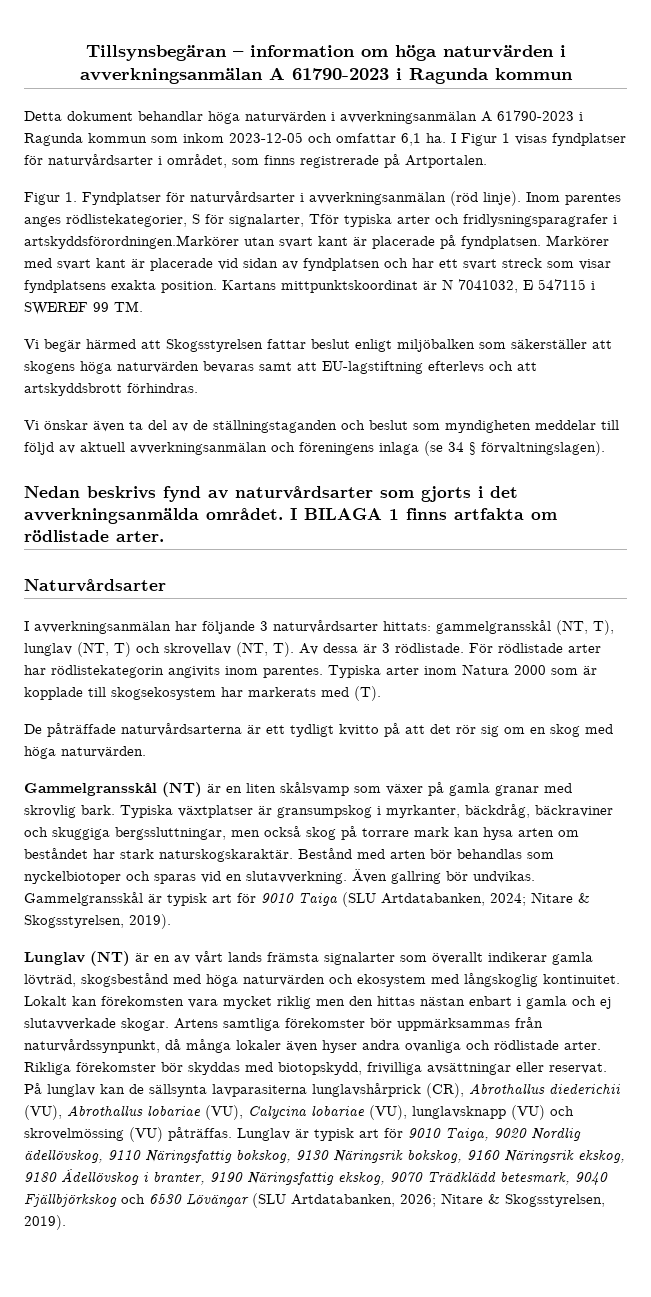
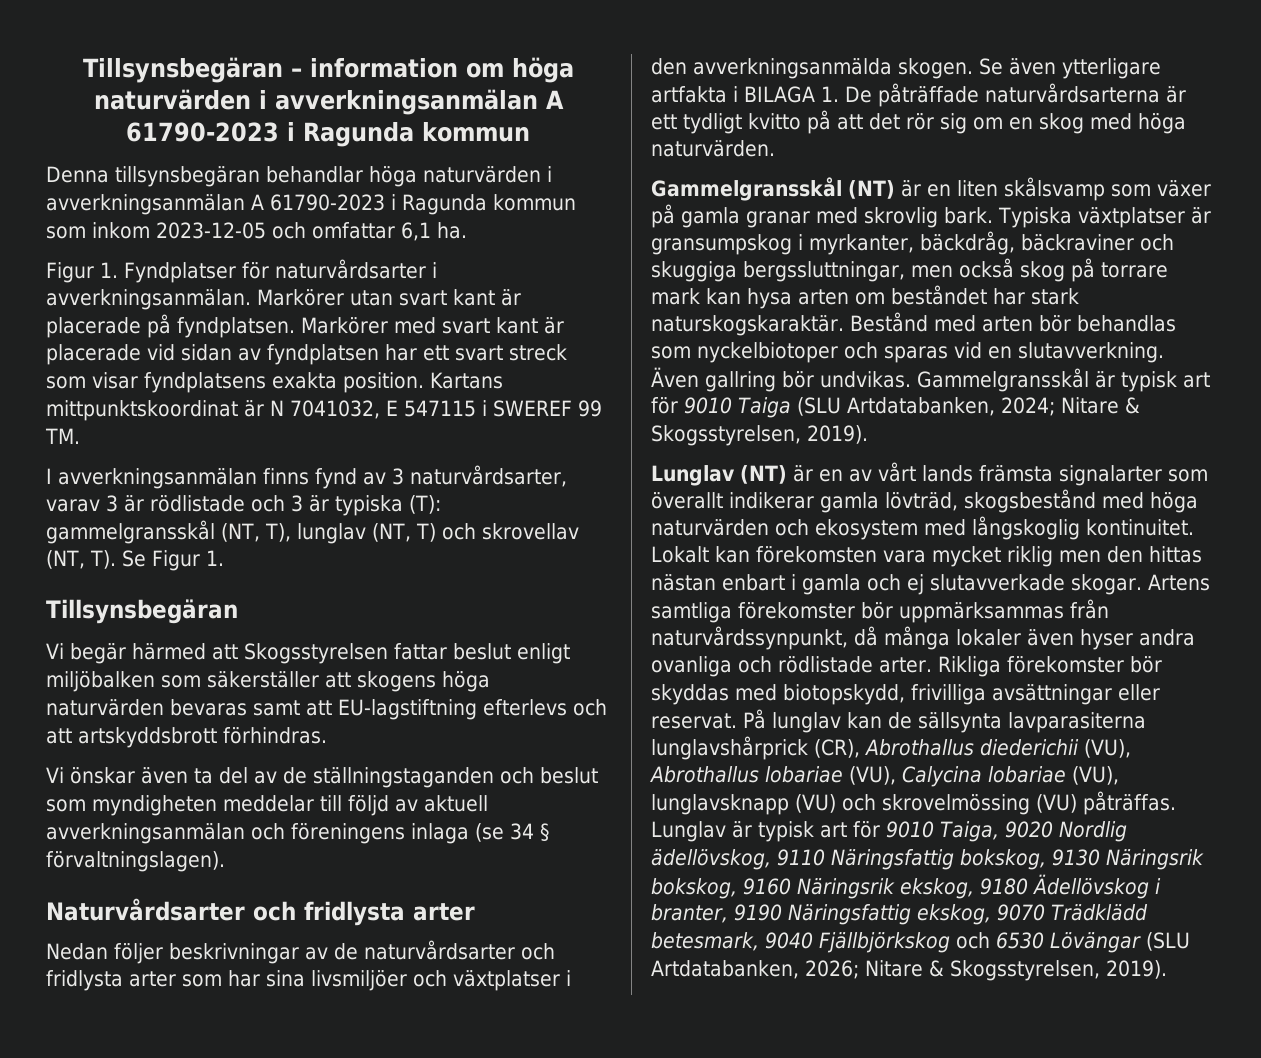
[24,111,133,121] Detta dokument -> [46,166,260,187] Denna tillsynsbegäran
[451,133,626,146] [24,154,487,168] I Figur 1 visas fyndplatser för naturvårdsarter i området, som finns registrerade på Artportalen. -> (467, 230) none
[309,191,621,206] [24,214,617,227] [24,235,239,249] avverkningsanmälan (röd linje). Inom parentes anges rödlistekategorier, S för signalarter, Tför typiska arter och fridlysningsparagrafer i artskyddsförordningen.Markörer -> [46,289,344,310] avverkningsanmälan. Markörer
[384,258,408,268] och -> (379, 354) none
(143, 306) none -> [46,465,567,489] [46,495,441,516] [46,520,579,544] [46,550,224,571] [46,599,238,624] // I avverkningsanmälan finns fynd av 3 naturvårdsarter, varav 3 är rödlistade och 3 är typiska (T): gammelgransskål (NT, T), lunglav (NT, T) och skrovellav (NT, T). Se Figur 1. // Tillsynsbegäran
[24,486,518,502] [24,508,557,524] [24,530,164,542] [24,579,166,592] [24,620,614,635] [24,642,601,657] [24,664,597,678] [24,686,381,701] Nedan beskrivs fynd av naturvårdsarter som gjorts i det avverkningsanmälda området. I BILAGA 1 finns artfakta om rödlistade arter. // Naturvårdsarter // I avverkningsanmälan har följande 3 naturvårdsarter hittats: gammelgransskål (NT, T), lunglav (NT, T) och skrovellav (NT, T). Av dessa är 3 rödlistade. För rödlistade arter har rödlistekategorin angivits inom parentes. Typiska arter inom Natura 2000 som är kopplade till skogsekosystem har markerats med (T). // -> [46,898,475,926] [46,940,555,964] [46,970,571,991] [651,58,1161,79] [651,86,839,103] Naturvårdsarter och fridlysta arter // Nedan följer beskrivningar av de naturvårdsarter och fridlysta arter som har sina livsmiljöer och växtplatser i den avverkningsanmälda skogen. Se även ytterligare artfakta i BILAGA 1.

